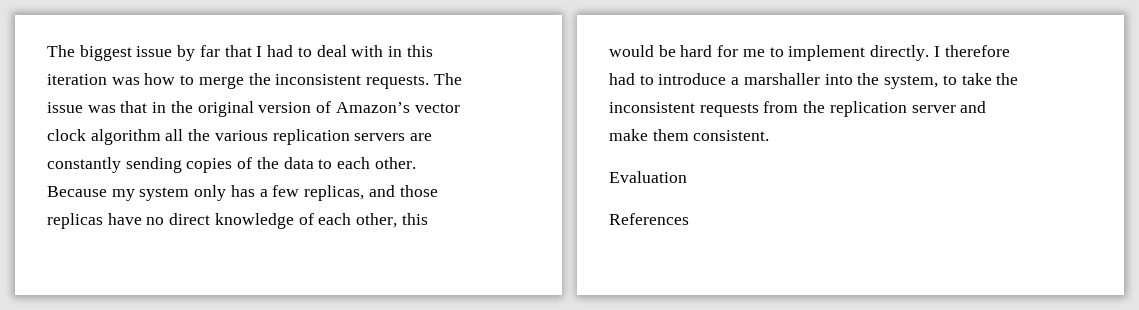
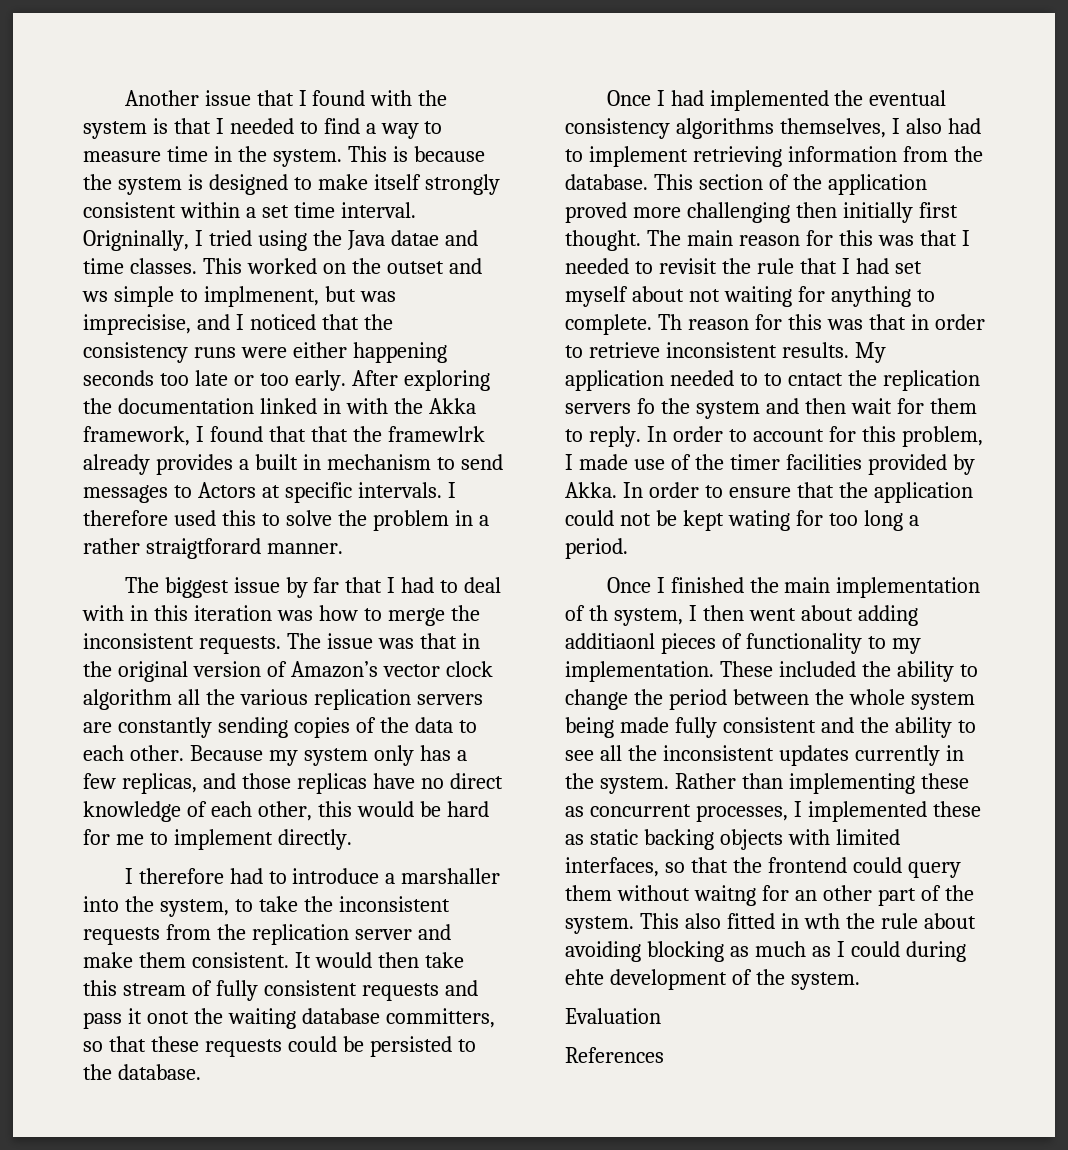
(47, 51) none -> [124,90,448,106] [83,118,443,139] [83,146,485,167] [83,174,500,195] [83,202,416,218] [83,230,478,251] [83,258,482,274] [82,286,396,307] [83,314,393,335] [83,342,447,363] [83,370,490,391] [83,398,476,414] [83,426,485,446] [83,454,503,475] [83,482,456,503] [83,510,489,531] [83,538,343,559] Another issue that I found with the system is that I needed to find a way to measure time in the system. This is because the system is designed to make itself strongly consistent within a set time interval. Origninally, I tried using the Java datae and time classes. This worked on the outset and ws simple to implmenent, but was imprecisise, and I noticed that the consistency runs were either happening seconds too late or too early. After exploring the documentation linked in with the Akka framework, I found that that the framewlrk already provides a built in mechanism to send messages to Actors at specific intervals. I therefore used this to solve the problem in a rather straigtforard manner. //
(930, 53) none -> (352, 839) //
(770, 135) none -> [294,952,464,968] [83,980,478,1001] [83,1008,495,1029] [83,1036,476,1057] [83,1064,201,1080] [606,90,947,111] [565,118,981,139] [565,146,983,167] [565,174,927,195] [565,202,958,223] [565,230,970,251] [565,258,922,274] [565,286,935,307] [565,314,985,335] [565,342,886,363] [565,370,980,391] [565,398,977,419] [565,426,983,447] [565,454,975,475] [565,482,973,503] [565,510,919,531] [565,538,628,559] [606,577,981,598] [565,605,918,626] [565,633,921,654] [565,661,978,682] [565,689,975,710] [565,717,976,738] [565,745,964,766] [565,773,969,794] [565,801,981,822] [565,829,900,850] [565,857,961,878] [565,885,974,906] [565,913,976,934] [565,941,966,962] [565,969,860,990] It would then take this stream of fully consistent requests and pass it onot the waiting database committers, so that these requests could be persisted to the database. // Once I had implemented the eventual consistency algorithms themselves, I also had to implement retrieving information from the database. This section of the application proved more challenging then initially first thought. The main reason for this was that I needed to revisit the rule that I had set myself about not waiting for anything to complete. Th reason for this was that in order to retrieve inconsistent results. My application needed to to cntact the replication servers fo the system and then wait for them to reply. In order to account for this problem, I made use of the timer facilities provided by Akka. In order to ensure that the application could not be kept wating for too long a period. // Once I finished the main implementation of th system, I then went about adding additiaonl pieces of functionality to my implementation. These included the ability to change the period between the whole system being made fully consistent and the ability to see all the inconsistent updates currently in the system. Rather than implementing these as concurrent processes, I implemented these as static backing objects with limited interfaces, so that the frontend could query them without waitng for an other part of the system. This also fitted in wth the rule about avoiding blocking as much as I could during ehte development of the system.

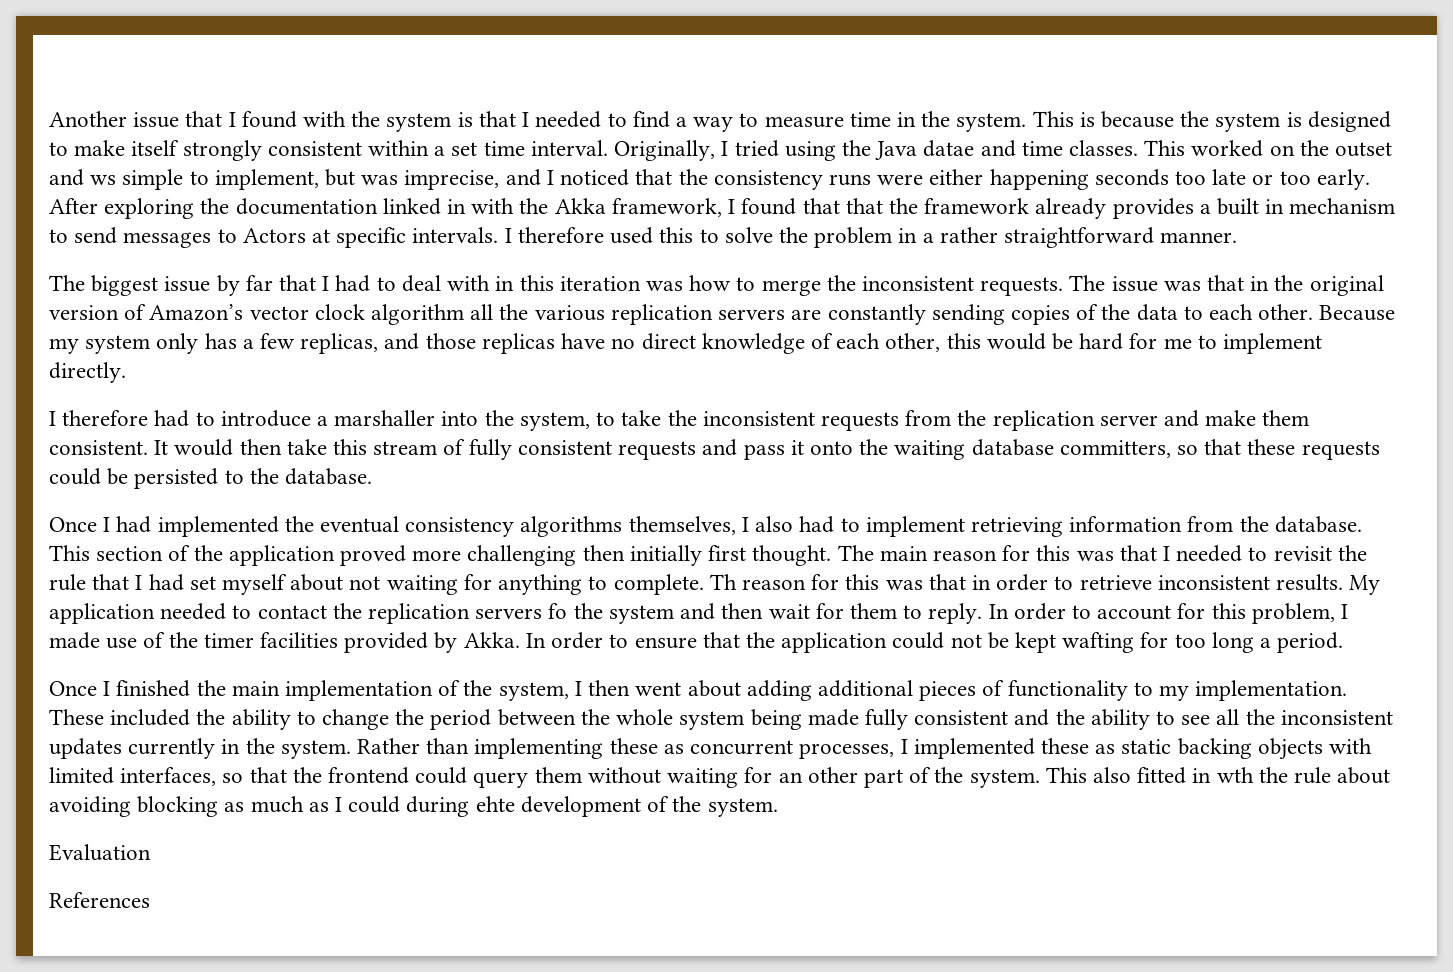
[83,230,189,251] Origninally, -> [614,140,716,161] Originally,
[203,286,319,307] implmenent, -> [214,169,319,190] implement,
[83,314,191,335] imprecisise, -> [404,170,500,190] imprecise,
[387,426,485,442] framewlrk -> [924,198,1030,214] framework
[145,538,261,559] straigtforard -> [1003,227,1154,248] straightforward
[146,1011,189,1024] onot -> [809,441,853,455] onto
[763,373,843,386] to cntact -> [257,605,327,619] contact
[727,510,790,531] wating -> [1062,632,1135,653] wafting
[588,605,608,621] th -> [463,680,493,696] the
[565,633,655,649] additiaonl -> [817,680,913,697] additional
[693,885,756,906] waitng -> [667,768,739,788] waiting

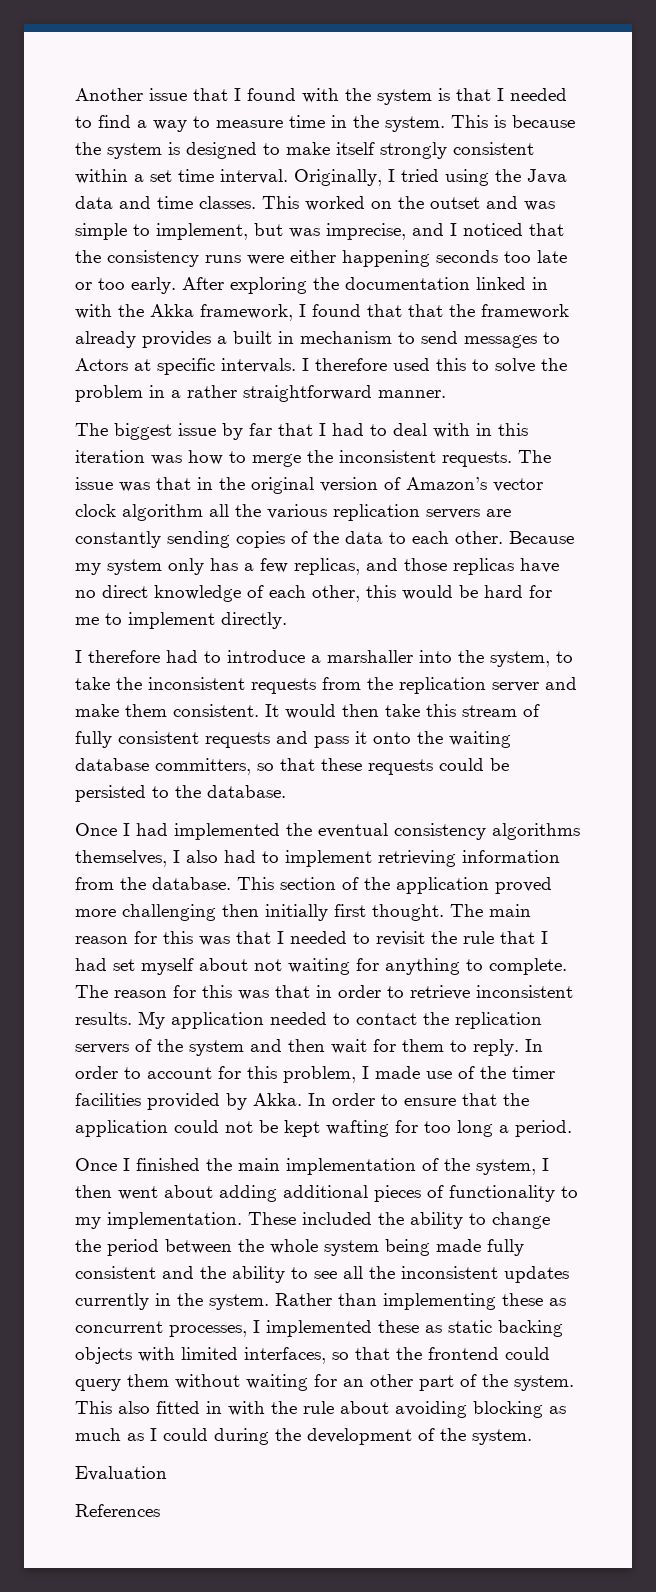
[923,140,975,157] datae -> [75,196,113,209] data
[90,175,117,185] ws -> [524,201,555,211] was
[709,574,737,590] Th -> [75,985,108,998] The
[548,603,568,619] fo -> [135,1039,152,1052] of
[1216,767,1254,783] wth -> [228,1401,265,1416] with
[475,796,515,812] ehte -> [275,1428,301,1441] the

